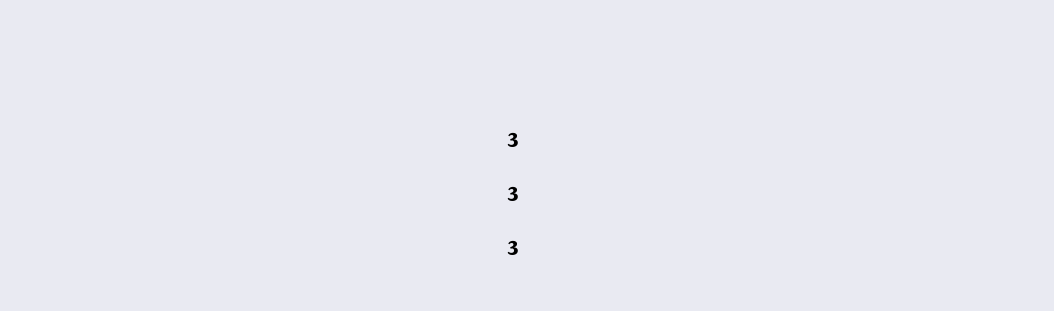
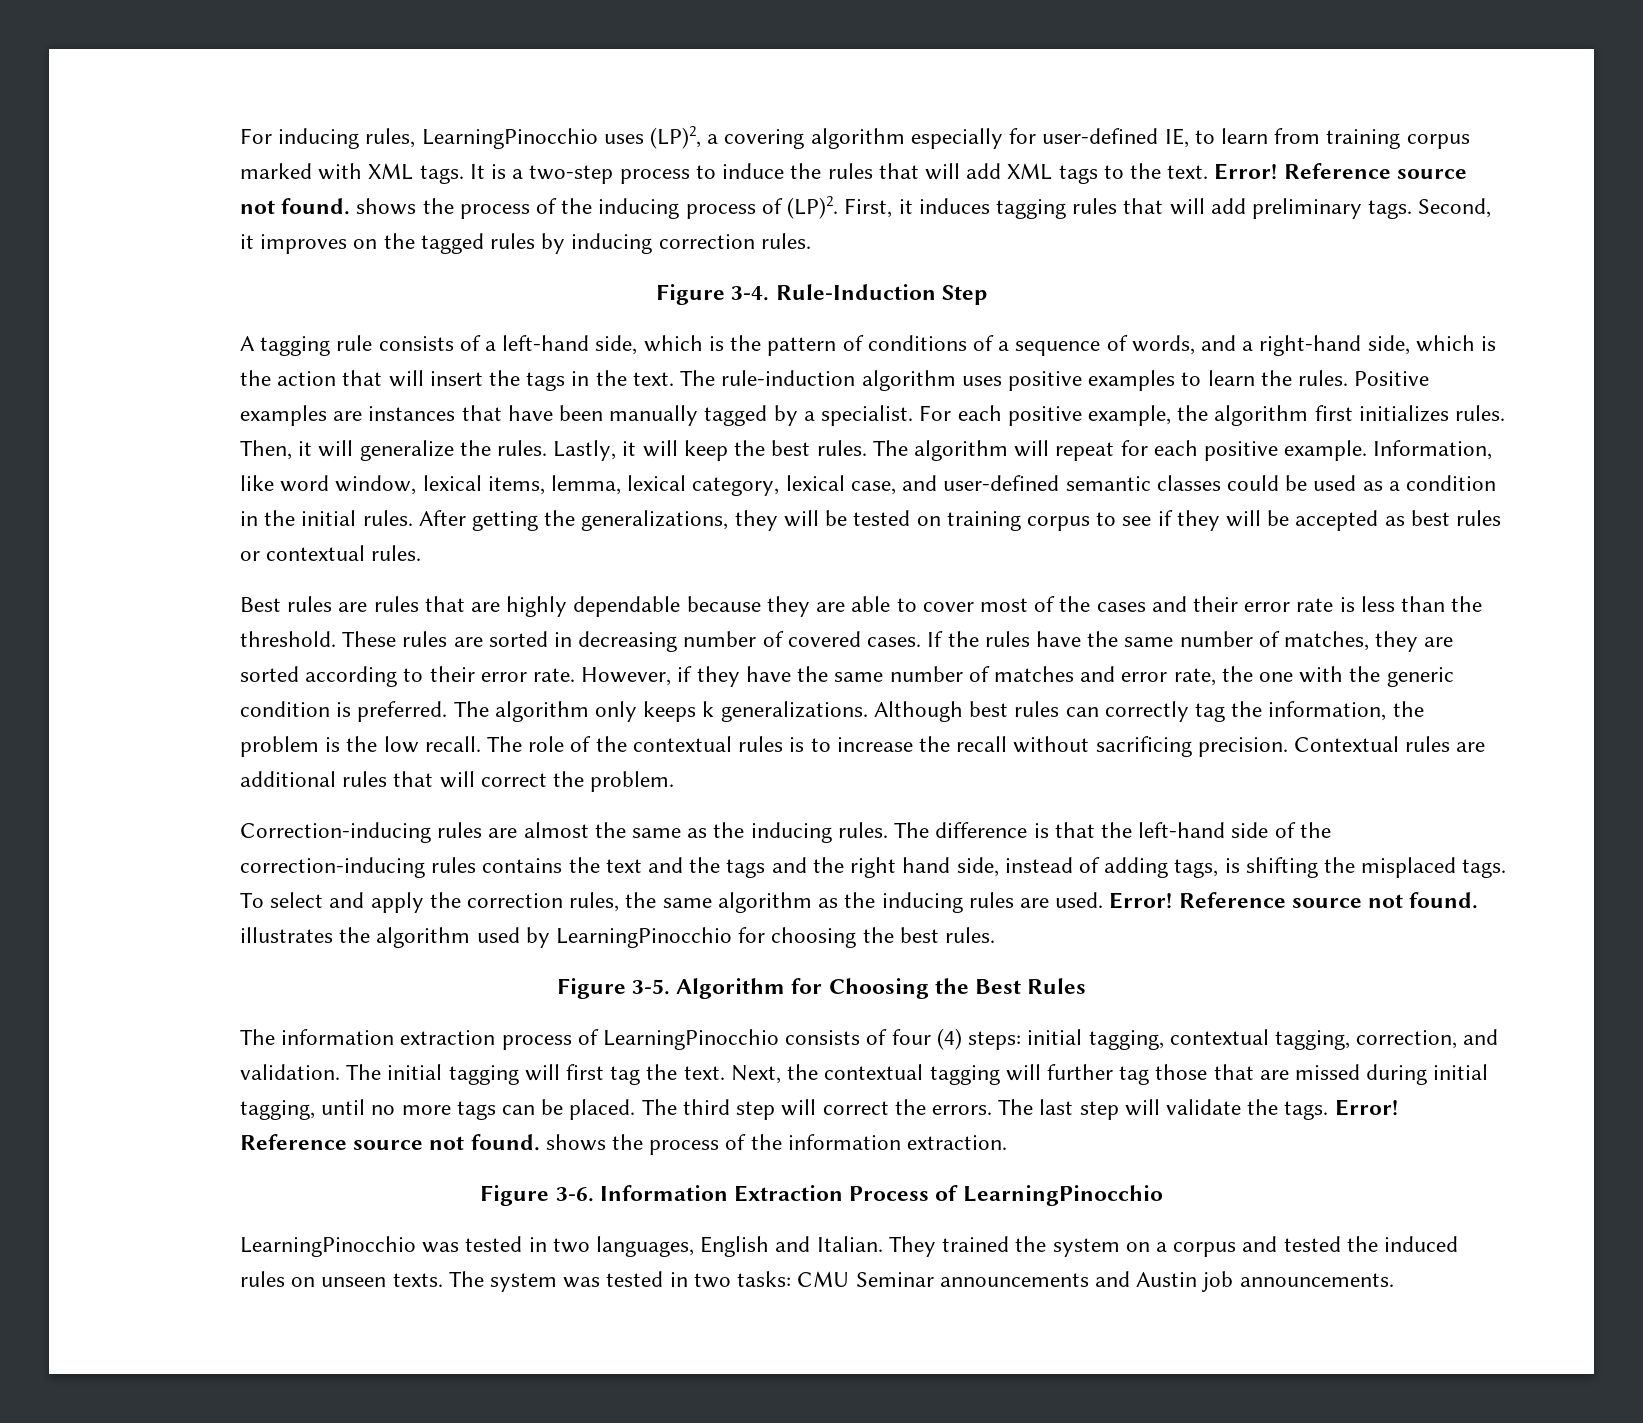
[507,132,519,147] [507,186,519,201] [507,240,519,255] 3 // 3 // 3 -> [239,126,1470,149] [239,163,1467,184] [239,196,1492,219] [239,233,811,254] [656,284,987,305] [239,335,1497,356] [239,370,1430,391] [239,405,1505,426] [239,440,1493,461] [239,475,1496,496] [239,510,1502,531] [239,545,422,561] [239,596,1483,617] [239,631,1454,652] [239,666,1454,687] [239,701,1424,722] [239,736,1486,757] [239,771,675,792] [239,822,1331,843] [239,857,1507,878] [239,892,1479,913] [239,927,996,948] [556,978,1087,999] [239,1028,1499,1050] [239,1064,1489,1085] [239,1099,1398,1120] [239,1134,1008,1155] [480,1185,1163,1206] [239,1236,1458,1257] [239,1271,1394,1292] For inducing rules, LearningPinocchio uses (LP)2, a covering algorithm especially for user-defined IE, to learn from training corpus marked with XML tags. It is a two-step process to induce the rules that will add XML tags to the text. Error! Reference source not found. shows the process of the inducing process of (LP)2. First, it induces tagging rules that will add preliminary tags. Second, it improves on the tagged rules by inducing correction rules. // Figure 3-4. Rule-Induction Step // A tagging rule consists of a left-hand side, which is the pattern of conditions of a sequence of words, and a right-hand side, which is the action that will insert the tags in the text. The rule-induction algorithm uses positive examples to learn the rules. Positive examples are instances that have been manually tagged by a specialist. For each positive example, the algorithm first initializes rules. Then, it will generalize the rules. Lastly, it will keep the best rules. The algorithm will repeat for each positive example. Information, like word window, lexical items, lemma, lexical category, lexical case, and user-defined semantic classes could be used as a condition in the initial rules. After getting the generalizations, they will be tested on training corpus to see if they will be accepted as best rules or contextual rules. // Best rules are rules that are highly dependable because they are able to cover most of the cases and their error rate is less than the threshold. These rules are sorted in decreasing number of covered cases. If the rules have the same number of matches, they are sorted according to their error rate. However, if they have the same number of matches and error rate, the one with the generic condition is preferred. The algorithm only keeps k generalizations. Although best rules can correctly tag the information, the problem is the low recall. The role of the contextual rules is to increase the recall without sacrificing precision. Contextual rules are additional rules that will correct the problem. // Correction-inducing rules are almost the same as the inducing rules. The difference is that the left-hand side of the correction-inducing rules contains the text and the tags and the right hand side, instead of adding tags, is shifting the misplaced tags. To select and apply the correction rules, the same algorithm as the inducing rules are used. Error! Reference source not found. illustrates the algorithm used by LearningPinocchio for choosing the best rules. // Figure 3-5. Algorithm for Choosing the Best Rules // The information extraction process of LearningPinocchio consists of four (4) steps: initial tagging, contextual tagging, correction, and validation. The initial tagging will first tag the text. Next, the contextual tagging will further tag those that are missed during initial tagging, until no more tags can be placed. The third step will correct the errors. The last step will validate the tags. Error! Reference source not found. shows the process of the information extraction. // Figure 3-6. Information Extraction Process of LearningPinocchio // LearningPinocchio was tested in two languages, English and Italian. They trained the system on a corpus and tested the induced rules on unseen texts. The system was tested in two tasks: CMU Seminar announcements and Austin job announcements.

